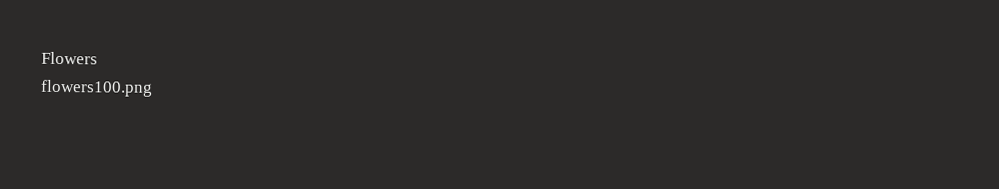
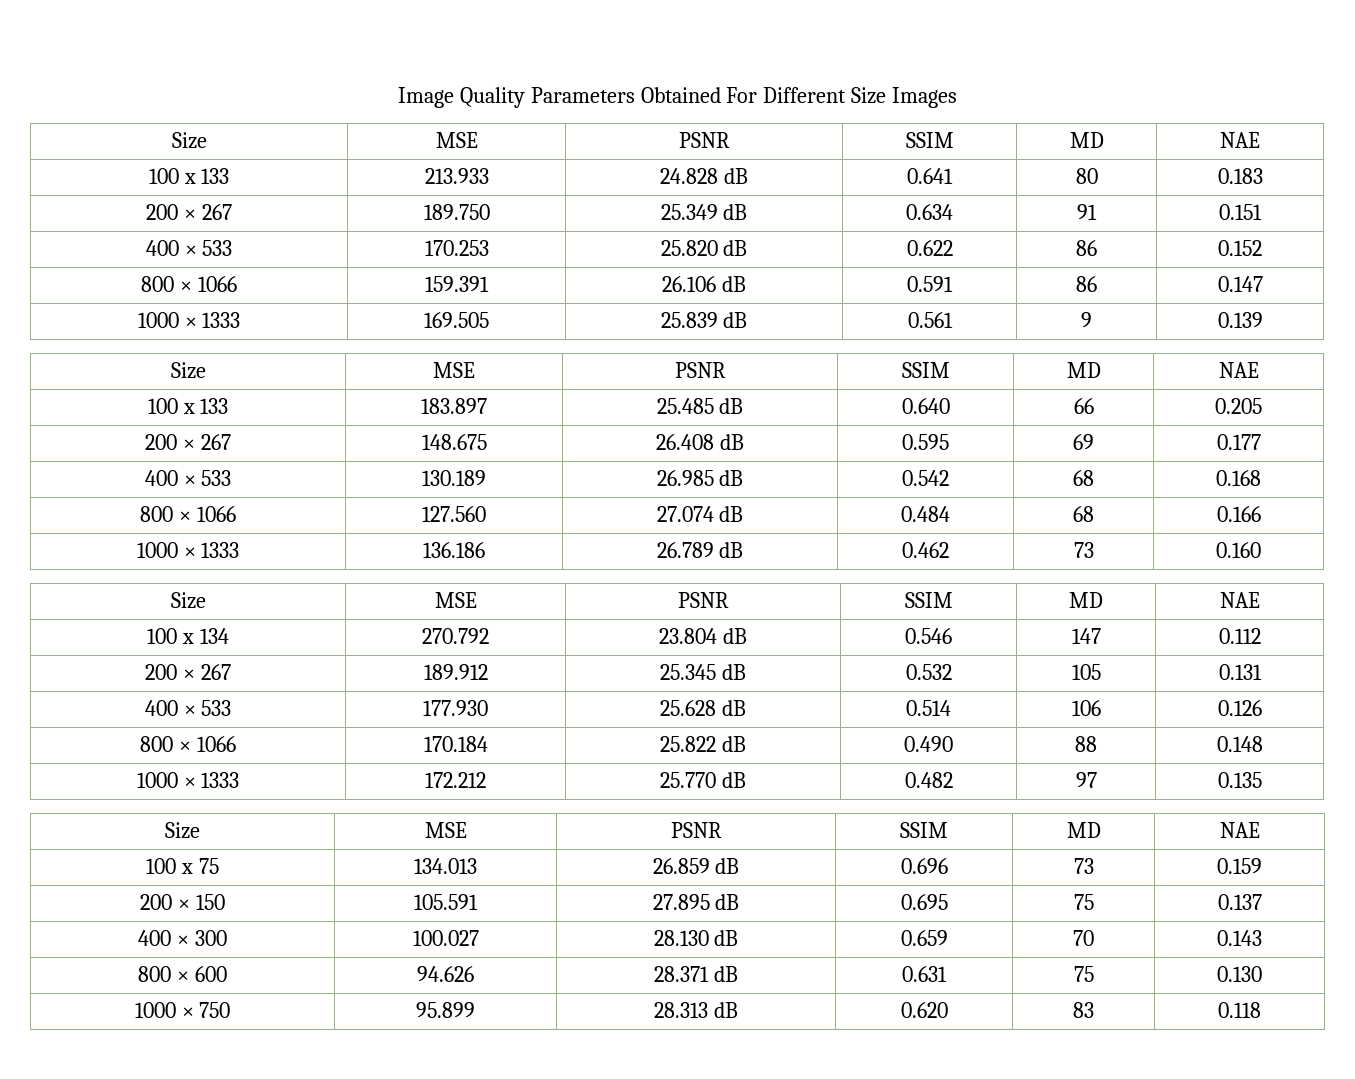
[41,51,98,65] [40,79,153,97] Flowers // flowers100.png -> [397,87,958,108] [171,132,207,149] [435,132,478,148] [679,132,730,148] [905,132,954,148] [1069,132,1104,148] [1219,132,1260,148] [148,168,230,184] [424,168,489,184] [660,168,748,184] [907,168,953,184] [1075,168,1098,184] [1217,168,1263,184] [146,204,232,220] [423,204,490,220] [660,204,748,220] [906,204,953,220] [1076,204,1097,220] [1218,204,1262,220] [145,240,233,256] [424,240,489,256] [660,240,748,256] [906,240,953,256] [1075,240,1097,256] [1217,240,1262,256] [141,276,237,292] [425,276,489,292] [662,276,746,292] [907,276,953,292] [1075,276,1097,292] [1217,276,1263,292] [137,312,241,328] [424,312,489,328] [660,312,748,328] [907,312,953,328] [1080,312,1092,328] [1217,312,1263,328] [170,362,206,379] [433,362,475,378] [675,362,726,378] [901,362,950,378] [1066,362,1101,378] [1218,362,1259,378] [147,398,229,414] [421,398,487,414] [656,398,744,414] [901,398,950,414] [1073,398,1094,414] [1214,398,1262,414] [145,434,231,450] [421,434,487,450] [656,434,744,450] [902,434,949,450] [1072,434,1094,450] [1216,434,1261,450] [144,470,232,486] [422,470,486,486] [656,470,744,486] [902,470,949,486] [1072,470,1094,486] [1215,470,1261,486] [140,506,236,522] [422,506,486,522] [656,506,744,522] [901,506,950,522] [1072,506,1094,522] [1216,506,1261,522] [136,542,240,558] [423,542,485,558] [656,542,744,558] [902,542,949,558] [1073,542,1094,558] [1215,542,1261,558] [170,592,206,609] [434,592,477,608] [678,592,729,608] [904,592,953,608] [1068,592,1103,608] [1219,592,1260,608] [147,628,229,644] [422,628,489,644] [659,628,747,644] [905,628,952,644] [1071,628,1101,644] [1218,628,1261,644] [145,664,231,680] [423,664,488,680] [660,664,746,680] [905,664,952,680] [1071,664,1101,680] [1218,664,1262,680] [144,700,232,716] [423,700,488,716] [660,700,746,716] [906,700,951,716] [1071,700,1101,716] [1217,700,1262,716] [140,736,236,752] [423,736,488,752] [660,736,746,752] [904,736,953,752] [1074,736,1097,752] [1216,736,1263,752] [136,772,240,788] [425,772,486,788] [660,772,746,788] [904,772,953,788] [1075,772,1097,788] [1217,772,1262,788] [165,822,200,839] [424,822,467,838] [671,822,722,838] [900,822,948,838] [1066,822,1101,838] [1219,822,1260,838] [146,858,219,874] [414,858,477,874] [652,858,740,874] [900,858,948,874] [1073,858,1094,874] [1216,858,1262,874] [140,894,225,910] [414,894,478,910] [652,894,740,910] [900,894,948,910] [1073,894,1094,910] [1217,894,1262,910] [138,930,227,946] [412,930,479,946] [653,930,739,946] [900,930,948,946] [1072,930,1094,946] [1216,930,1262,946] [138,966,227,982] [417,966,474,982] [654,966,738,982] [902,966,947,982] [1073,966,1094,982] [1216,966,1262,982] [134,1002,231,1018] [416,1002,475,1018] [654,1002,738,1018] [900,1002,948,1018] [1072,1002,1094,1018] [1217,1002,1261,1018] Image Quality Parameters Obtained For Different Size Images // Size | MSE | PSNR | SSIM | MD | NAE // 100 x 133 | 213.933 | 24.828 dB | 0.641 | 80 | 0.183 // 200 × 267 | 189.750 | 25.349 dB | 0.634 | 91 | 0.151 // 400 × 533 | 170.253 | 25.820 dB | 0.622 | 86 | 0.152 // 800 × 1066 | 159.391 | 26.106 dB | 0.591 | 86 | 0.147 // 1000 × 1333 | 169.505 | 25.839 dB | 0.561 | 9 | 0.139 // Size | MSE | PSNR | SSIM | MD | NAE // 100 x 133 | 183.897 | 25.485 dB | 0.640 | 66 | 0.205 // 200 × 267 | 148.675 | 26.408 dB | 0.595 | 69 | 0.177 // 400 × 533 | 130.189 | 26.985 dB | 0.542 | 68 | 0.168 // 800 × 1066 | 127.560 | 27.074 dB | 0.484 | 68 | 0.166 // 1000 × 1333 | 136.186 | 26.789 dB | 0.462 | 73 | 0.160 // Size | MSE | PSNR | SSIM | MD | NAE // 100 x 134 | 270.792 | 23.804 dB | 0.546 | 147 | 0.112 // 200 × 267 | 189.912 | 25.345 dB | 0.532 | 105 | 0.131 // 400 × 533 | 177.930 | 25.628 dB | 0.514 | 106 | 0.126 // 800 × 1066 | 170.184 | 25.822 dB | 0.490 | 88 | 0.148 // 1000 × 1333 | 172.212 | 25.770 dB | 0.482 | 97 | 0.135 // Size | MSE | PSNR | SSIM | MD | NAE // 100 x 75 | 134.013 | 26.859 dB | 0.696 | 73 | 0.159 // 200 × 150 | 105.591 | 27.895 dB | 0.695 | 75 | 0.137 // 400 × 300 | 100.027 | 28.130 dB | 0.659 | 70 | 0.143 // 800 × 600 | 94.626 | 28.371 dB | 0.631 | 75 | 0.130 // 1000 × 750 | 95.899 | 28.313 dB | 0.620 | 83 | 0.118

